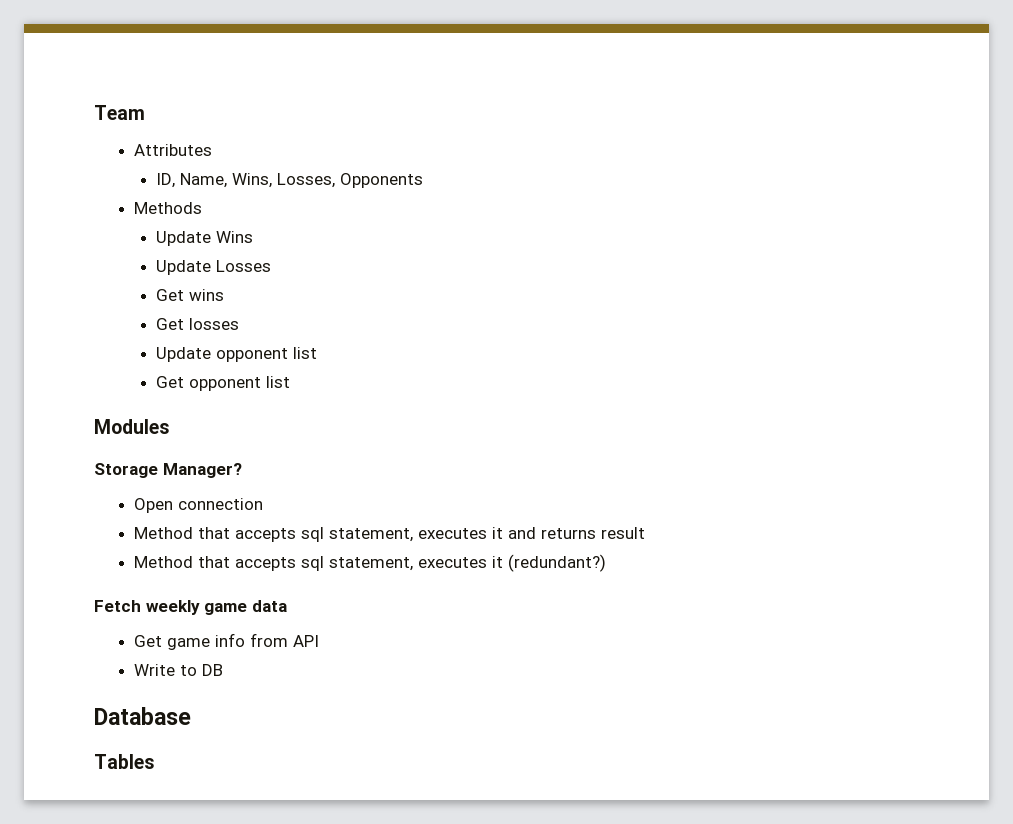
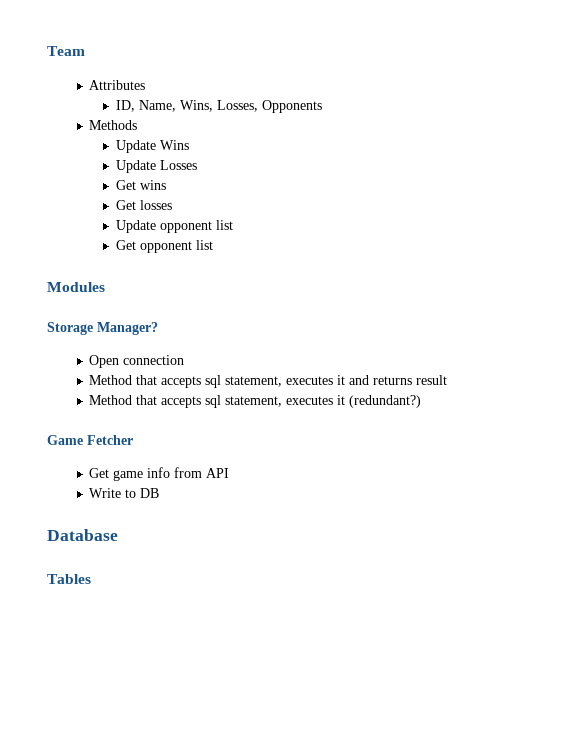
[94,600,287,615] Fetch weekly game data -> [47,435,133,445] Game Fetcher

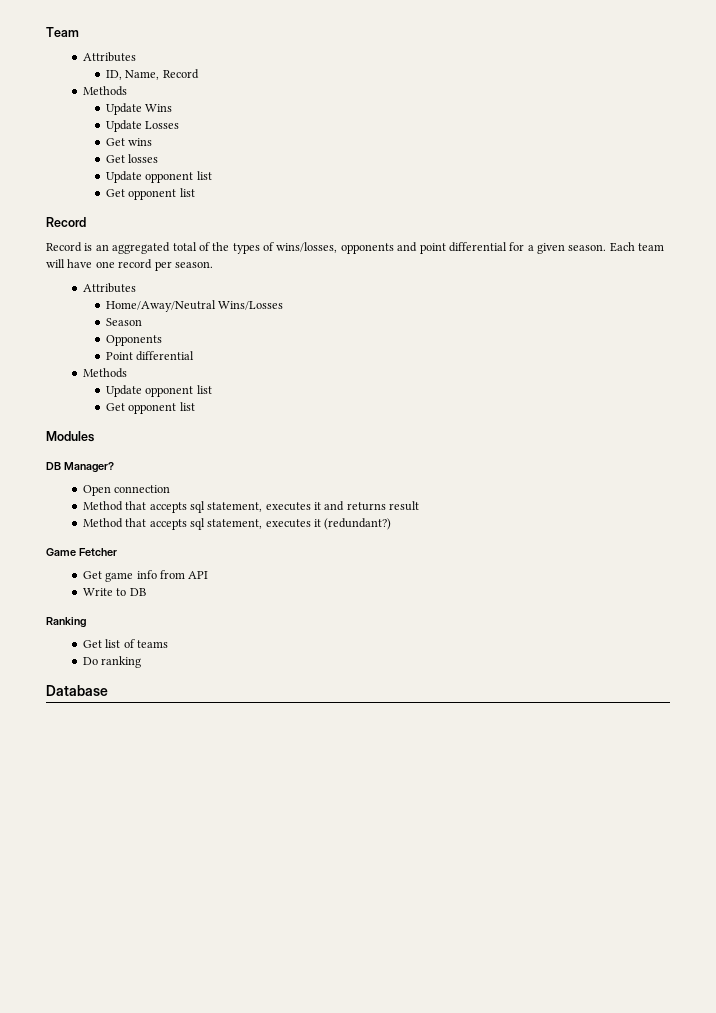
[180,100,323,113] Wins, Losses, Opponents -> [162,69,199,79] Record
(214, 245) none -> [46,217,86,227] [46,242,665,254] [46,259,213,271] [82,283,136,293] [105,300,284,312] [105,318,142,326] [105,335,162,346] [105,351,195,361] [82,368,127,378] [105,385,212,397] [105,402,195,414] // Record // Record is an aggregated total of the types of wins/losses, opponents and point differential for a given season. Each team will have one record per season. // Attributes // Home/Away/Neutral Wins/Losses // Season // Opponents // Point differential // Methods // Update opponent list // Get opponent list
[47,322,93,335] Storage -> [46,462,61,470] DB
(160, 493) none -> [46,617,86,628] [82,639,168,648] [82,656,142,668] // Ranking // Get list of teams // Do ranking
[47,574,91,584] // Tables -> (108, 690) none

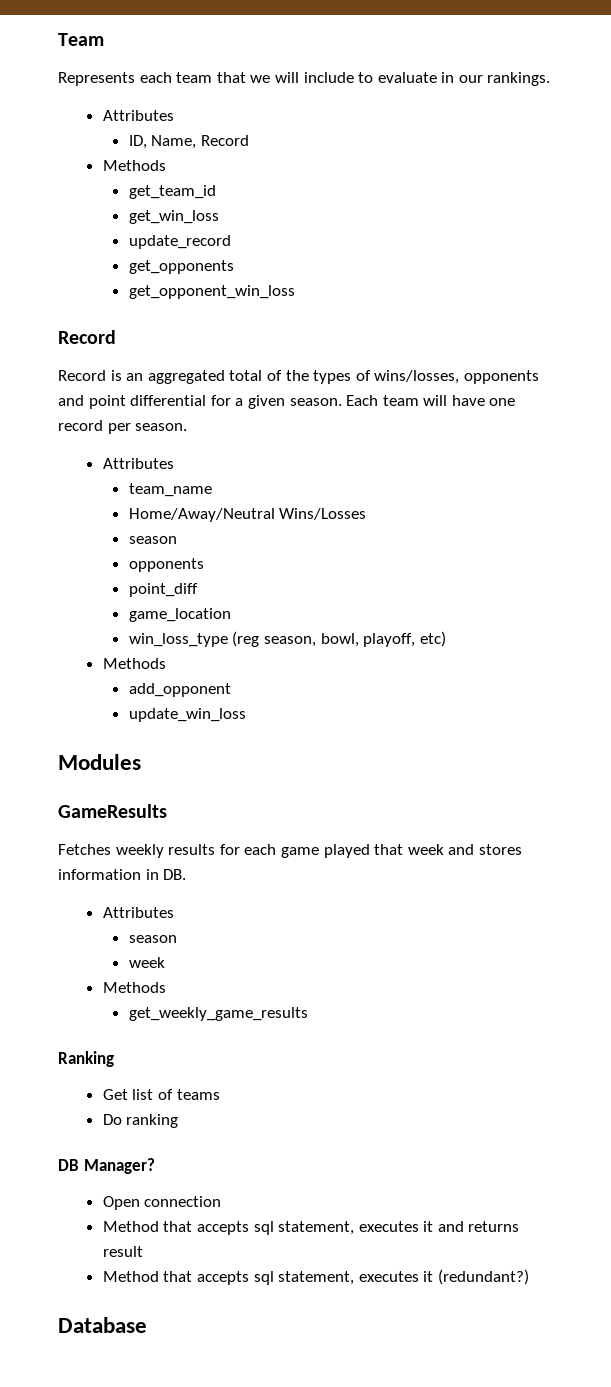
(79, 32) none -> [58,72,551,86] // Represents each team that we will include to evaluate in our rankings.
[105,103,173,115] [105,120,180,132] [105,138,153,146] [105,154,159,163] [105,171,212,183] [105,188,195,200] Update Wins // Update Losses // Get wins // Get losses // Update opponent list // Get opponent list -> [128,185,216,199] [128,210,219,224] [128,235,231,249] [128,260,234,274] [128,285,295,299] get_team_id // get_win_loss // update_record // get_opponents // get_opponent_win_loss
(136, 288) none -> [128,483,212,497] // team_name
[105,318,142,326] [105,335,162,346] [105,351,195,361] [82,368,127,378] [105,385,212,397] [105,402,195,414] [46,431,94,442] Season // Opponents // Point differential // Methods // Update opponent list // Get opponent list // Modules -> [128,536,177,544] [128,558,204,572] [128,583,198,597] [128,608,231,622] [128,631,446,647] [102,658,166,669] [128,683,231,697] [128,708,246,722] [58,754,141,770] [58,804,167,818] [58,844,522,858] [58,869,187,880] [102,907,174,918] [128,935,177,943] [128,957,165,968] [102,982,166,993] [128,1007,308,1021] [58,1051,114,1067] [102,1089,220,1100] [102,1114,179,1128] season // opponents // point_diff // game_location // win_loss_type (reg season, bowl, playoff, etc) // Methods // add_opponent // update_win_loss // Modules // GameResults // Fetches weekly results for each game played that week and stores information in DB. // Attributes // season // week // Methods // get_weekly_game_results // Ranking // Get list of teams // Do ranking
[46,548,117,556] [82,570,209,582] [82,588,146,596] [46,617,86,628] [82,639,168,648] [82,656,142,668] // Game Fetcher // Get game info from API // Write to DB // Ranking // Get list of teams // Do ranking -> (529, 1277) none

